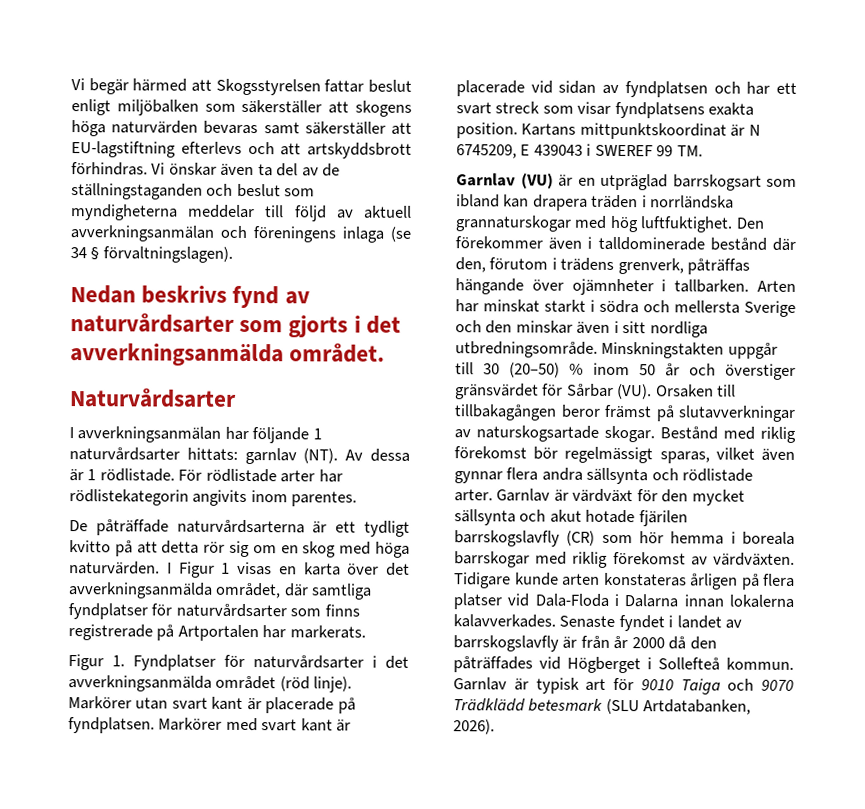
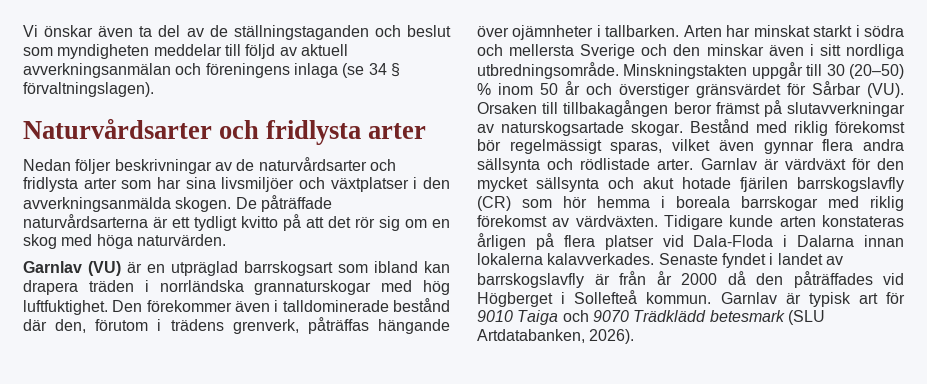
[71,78,412,96] [71,99,413,117] [71,120,413,137] [71,141,412,159] [71,162,166,176] Vi begär härmed att Skogsstyrelsen fattar beslut enligt miljöbalken som säkerställer att skogens höga naturvärden bevaras samt säkerställer att EU-lagstiftning efterlevs och att artskyddsbrott förhindras. Vi -> [23,25,38,37] Vi
[70,204,178,221] myndigheterna -> [57,44,150,59] myndigheten
[70,285,310,309] [70,313,401,338] [70,343,386,367] [69,388,237,408] [69,426,322,444] [69,447,411,465] [69,468,343,483] [69,489,358,507] Nedan beskrivs fynd av naturvårdsarter som gjorts i det avverkningsanmälda området. // Naturvårdsarter // I avverkningsanmälan har följande 1 naturvårdsarter hittats: garnlav (NT). Av dessa är 1 rödlistade. För rödlistade arter har rödlistekategorin angivits inom parentes. // -> [23,118,427,145] [23,157,396,174] [23,177,451,192] [23,197,232,212] Naturvårdsarter och fridlysta arter // Nedan följer beskrivningar av de naturvårdsarter och fridlysta arter som har sina livsmiljöer och växtplatser i den avverkningsanmälda skogen.
[161,540,200,554] detta -> [328,216,351,228] det
[166,561,410,578] [68,582,373,600] [68,603,360,620] [68,624,366,642] [68,654,409,671] [68,675,353,693] [68,696,356,714] [68,717,352,734] [456,80,797,98] [456,101,755,119] [456,122,761,140] [456,143,703,159] I Figur 1 visas en karta över det avverkningsanmälda området, där samtliga fyndplatser för naturvårdsarter som finns registrerade på Artportalen har markerats. // Figur 1. Fyndplatser för naturvårdsarter i det avverkningsanmälda området (röd linje). Markörer utan svart kant är placerade på fyndplatsen. Markörer med svart kant är placerade vid sidan av fyndplatsen och har ett svart streck som visar fyndplatsens exakta position. Kartans mittpunktskoordinat är N 6745209, E 439043 i SWEREF 99 TM. -> (226, 240) none

